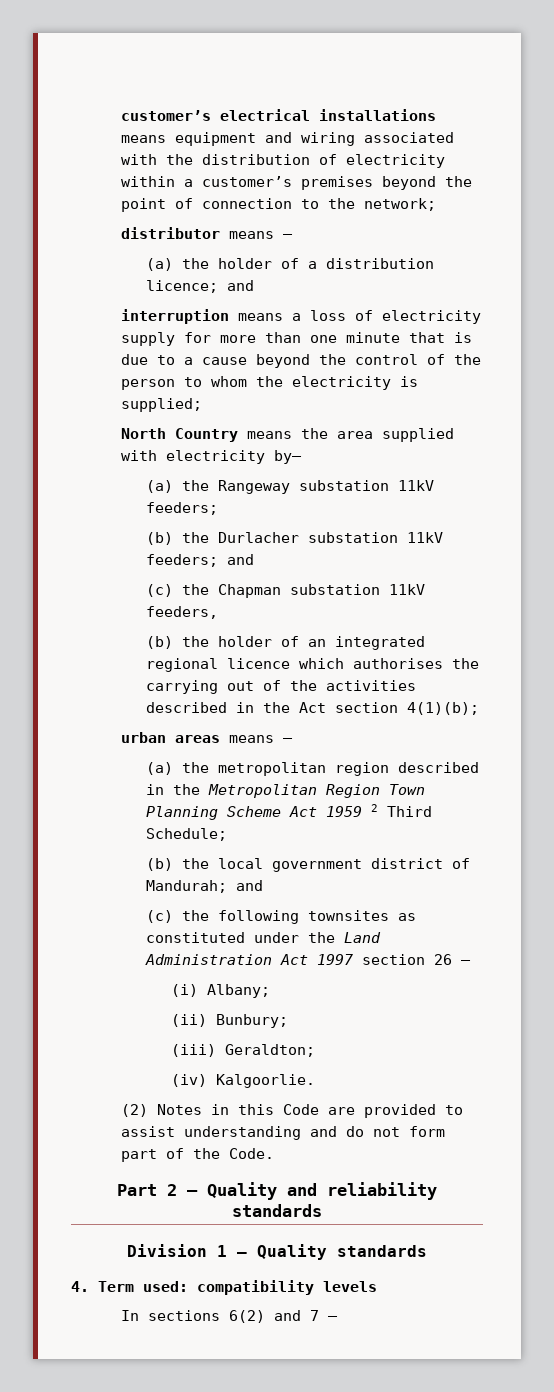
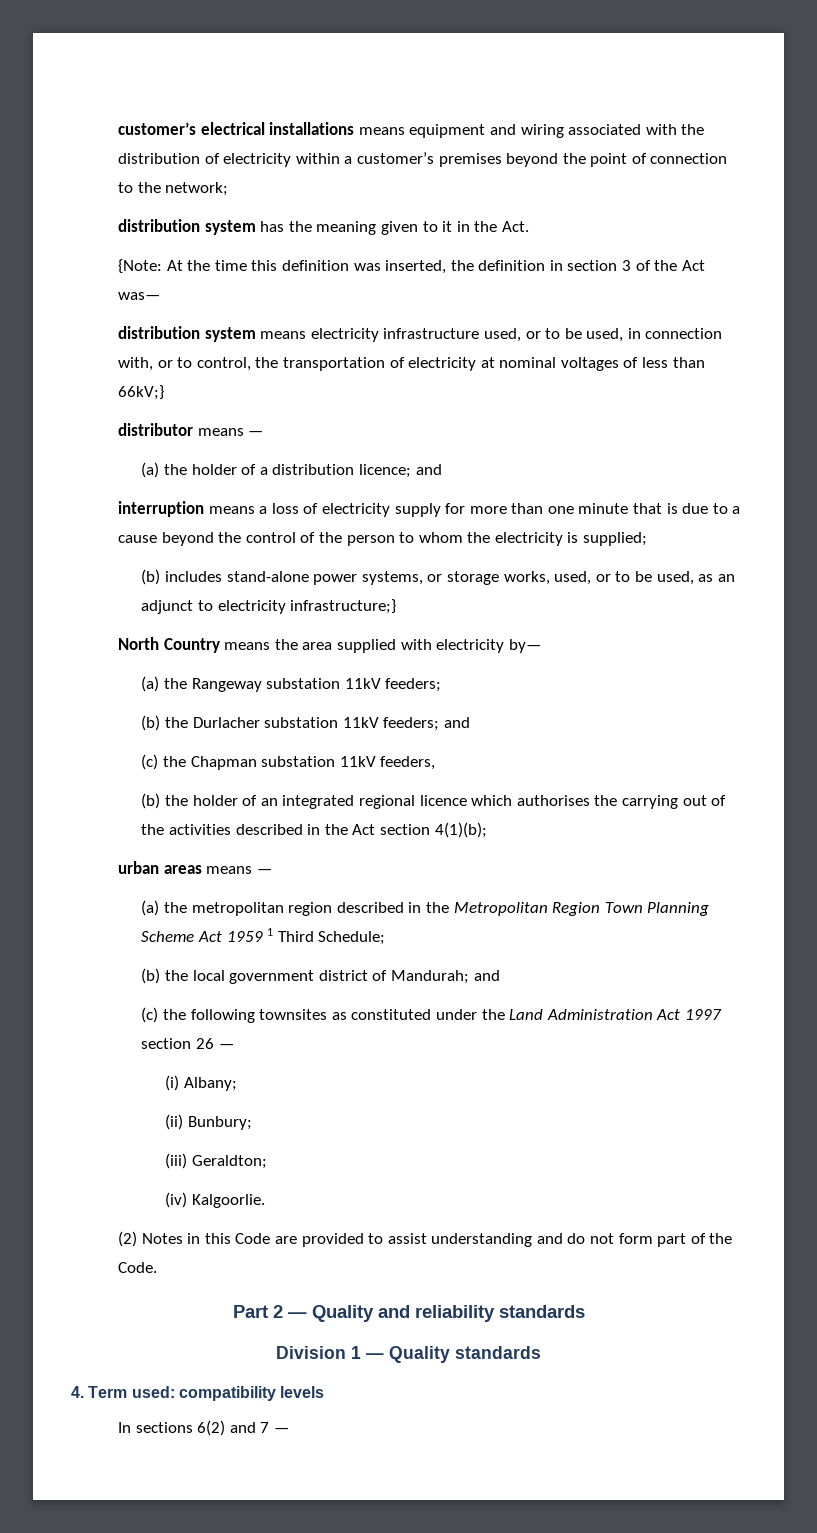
(436, 204) none -> [117,219,529,235] [117,259,705,274] [117,292,160,300] [117,326,723,342] [117,357,705,371] [117,385,164,400] // distribution system has the meaning given to it in the Act. // {Note: At the time this definition was inserted, the definition in section 3 of the Act was— // distribution system means electricity infrastructure used, or to be used, in connection with, or to control, the transportation of electricity at nominal voltages of less than 66kV;}
(202, 405) none -> [141,569,735,585] [141,599,397,614] // (b) includes stand-alone power systems, or storage works, used, or to be used, as an adjunct to electricity infrastructure;}
[370,804,378,812] 2 -> [267,928,274,936] 1

